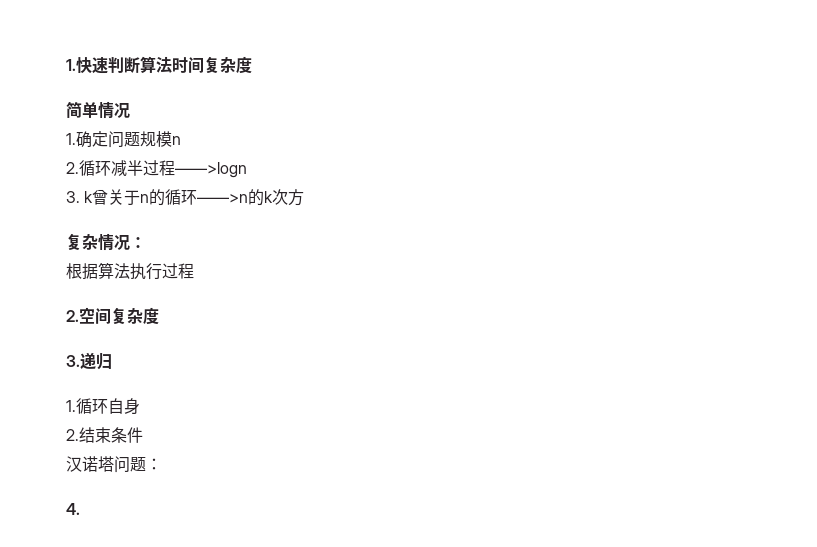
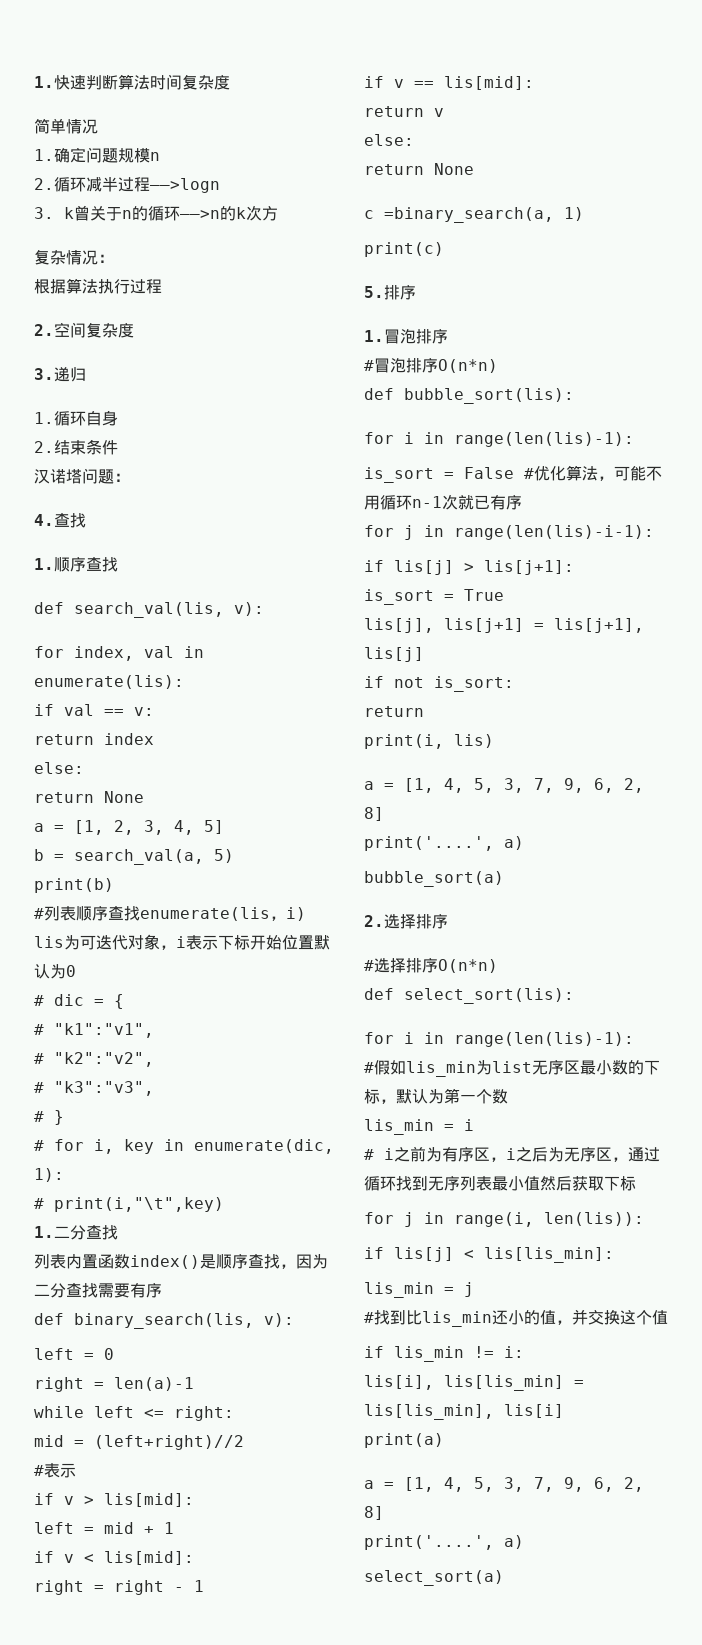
(80, 509) none -> [54,513,86,528] [34,557,118,572] [34,602,264,618] [34,646,204,661] [34,675,184,689] [34,704,154,716] [34,733,154,745] [34,762,84,774] [34,791,144,803] [34,820,224,835] [34,849,234,865] [34,878,114,893] [34,906,306,921] [34,934,330,950] [34,964,76,979] [34,994,124,1009] [34,1023,154,1038] [34,1052,154,1067] [34,1081,154,1096] [34,1110,64,1125] [34,1139,334,1154] [34,1168,64,1182] [34,1197,224,1212] [34,1225,118,1240] [34,1254,328,1269] [34,1283,162,1298] [34,1313,294,1329] [34,1348,114,1360] [34,1377,194,1392] [34,1406,234,1421] [34,1435,244,1450] [34,1463,76,1478] [34,1493,194,1507] [34,1522,174,1534] [34,1551,194,1565] [34,1580,204,1595] [364,76,534,90] [364,106,444,117] [364,134,414,146] [364,163,474,175] [364,207,584,223] [364,242,444,257] [364,285,416,300] [364,329,448,344] [364,358,498,373] [364,388,574,404] [364,432,634,447] [364,465,662,483] [364,494,522,510] [364,525,654,540] [364,560,574,575] [364,589,504,605] [364,618,644,633] [364,647,424,662] [364,676,514,692] [364,706,424,717] [364,734,494,749] [364,778,644,793] [364,807,384,821] [364,836,524,851] [364,871,504,887] [364,914,448,929] [364,958,498,973] [364,988,574,1004] [364,1032,634,1047] [364,1060,660,1077] [364,1088,508,1104] [364,1119,474,1135] [364,1146,660,1162] [364,1176,636,1191] [364,1212,644,1227] [364,1247,614,1263] [364,1282,474,1298] [364,1309,668,1327] [364,1346,524,1362] [364,1375,584,1391] [364,1404,564,1420] [364,1433,444,1448] [364,1477,644,1492] [364,1506,384,1520] [364,1535,524,1550] [364,1570,504,1586] 查找 // 1.顺序查找 // def search_val(lis, v): // for index, val in enumerate(lis): // if val == v: // return index // else: // return None // a = [1, 2, 3, 4, 5] // b = search_val(a, 5) // print(b) // #列表顺序查找enumerate(lis，i) lis为可迭代对象，i表示下标开始位置默认为0 // # dic = { // # "k1":"v1", // # "k2":"v2", // # "k3":"v3", // # } // # for i, key in enumerate(dic, 1): // # print(i,"\t",key) // 1.二分查找 // 列表内置函数index()是顺序查找，因为二分查找需要有序 // def binary_search(lis, v): // left = 0 // right = len(a)-1 // while left <= right: // mid = (left+right)//2 // #表示 // if v > lis[mid]: // left = mid + 1 // if v < lis[mid]: // right = right - 1 // if v == lis[mid]: // return v // else: // return None // c =binary_search(a, 1) // print(c) // 5.排序 // 1.冒泡排序 // #冒泡排序O(n*n) // def bubble_sort(lis): // for i in range(len(lis)-1): // is_sort = False #优化算法，可能不用循环n-1次就已有序 // for j in range(len(lis)-i-1): // if lis[j] > lis[j+1]: // is_sort = True // lis[j], lis[j+1] = lis[j+1], lis[j] // if not is_sort: // return // print(i, lis) // a = [1, 4, 5, 3, 7, 9, 6, 2, 8] // print('....', a) // bubble_sort(a) // 2.选择排序 // #选择排序O(n*n) // def select_sort(lis): // for i in range(len(lis)-1): // #假如lis_min为list无序区最小数的下标，默认为第一个数 // lis_min = i // # i之前为有序区，i之后为无序区，通过循环找到无序列表最小值然后获取下标 // for j in range(i, len(lis)): // if lis[j] < lis[lis_min]: // lis_min = j // #找到比lis_min还小的值，并交换这个值 // if lis_min != i: // lis[i], lis[lis_min] = lis[lis_min], lis[i] // print(a) // a = [1, 4, 5, 3, 7, 9, 6, 2, 8] // print('....', a) // select_sort(a)

